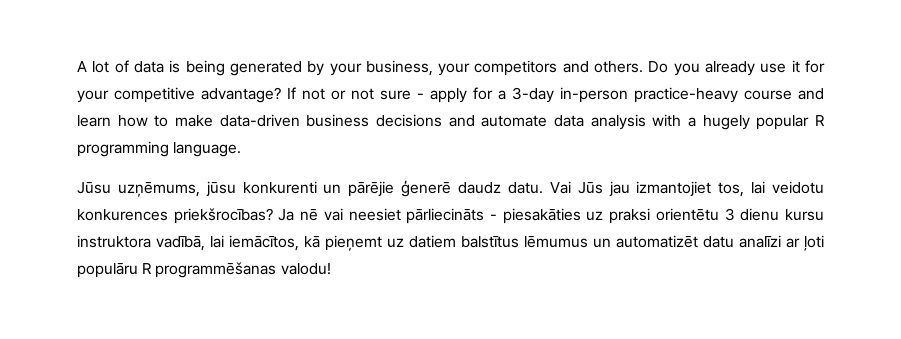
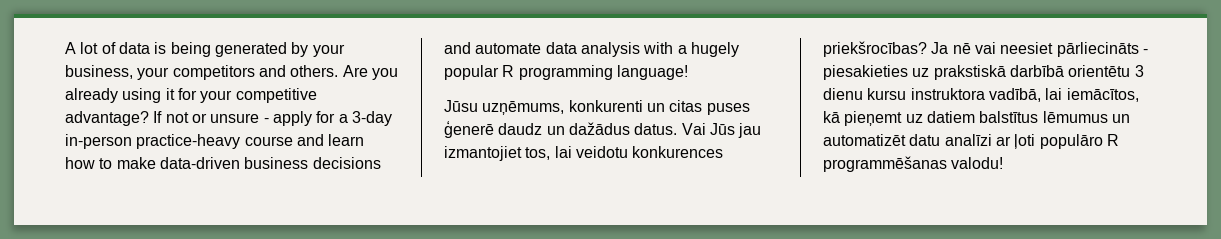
[648,61,669,73] Do -> [342,65,368,77] Are
[760,63,787,73] use -> [122,88,162,103] using
[351,88,411,100] not sure -> [210,113,260,123] unsure
[173,142,242,157] language. -> [616,65,688,80] language!
[205,181,236,197] jūsu -> (565, 108) none
[348,180,543,197] pārējie ģenerē daudz datu. -> [669,100,750,115] [444,121,678,138] citas puses ģenerē daudz un dažādus datus.
[502,208,651,224] piesakāties uz praksi -> [823,65,1064,80] piesakieties uz prakstiskā darbībā
[77,263,138,278] populāru -> [1039,134,1103,149] populāro

